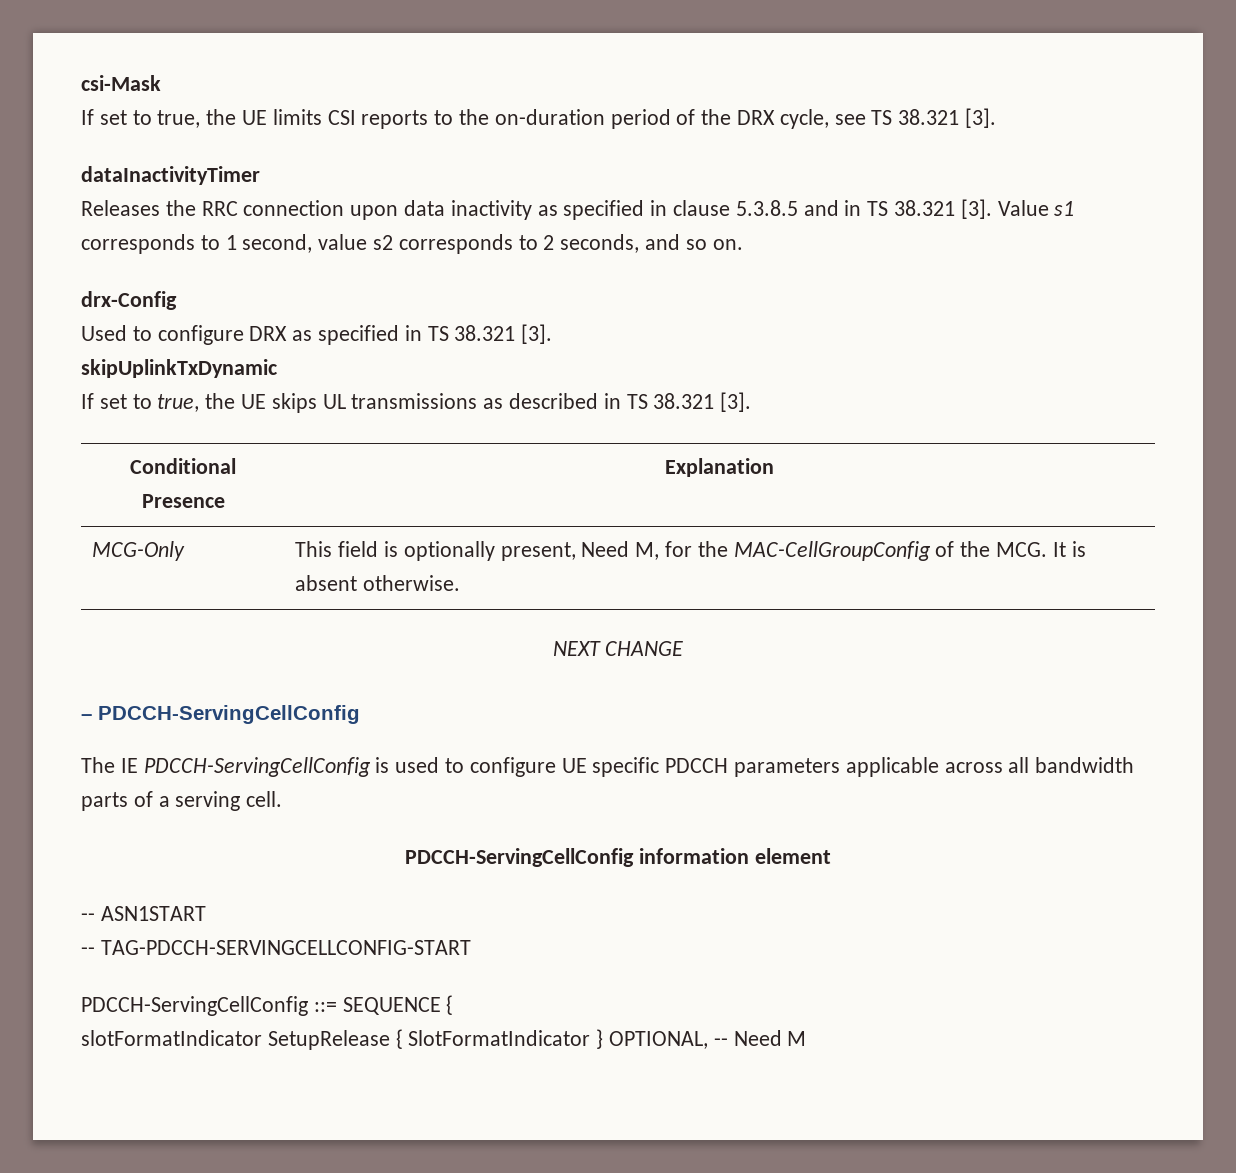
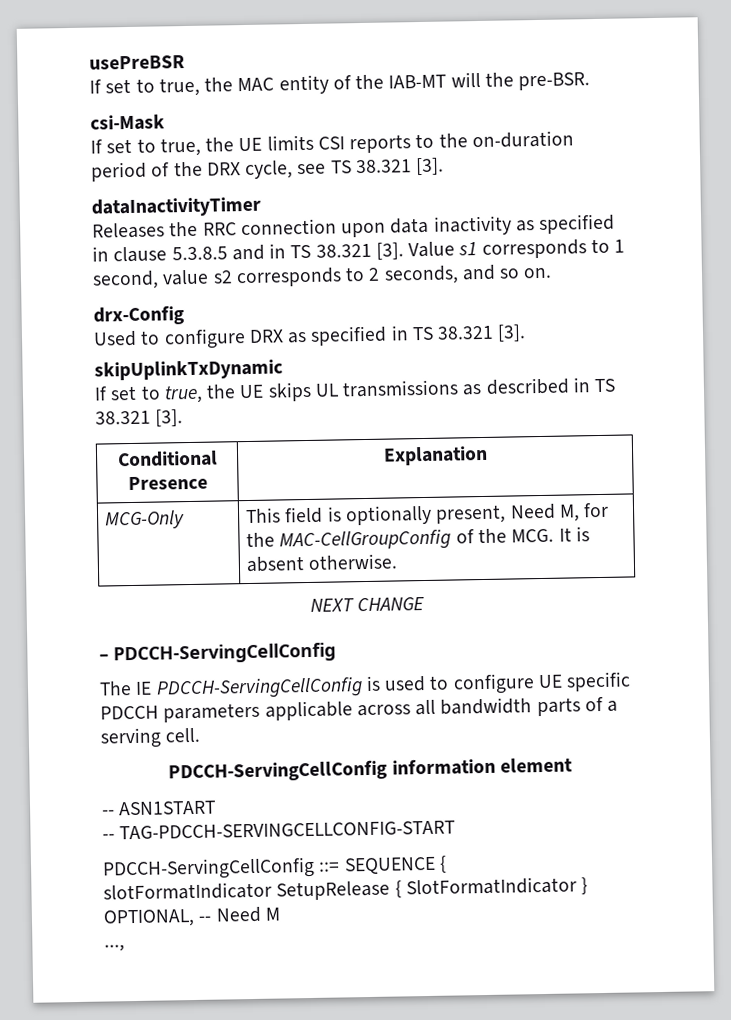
(81, 83) none -> [89,55,185,70] [89,71,591,97] usePreBSR // If set to true, the MAC entity of the IAB-MT will the pre-BSR. //
(807, 1038) none -> [104,944,125,952] // ...,

